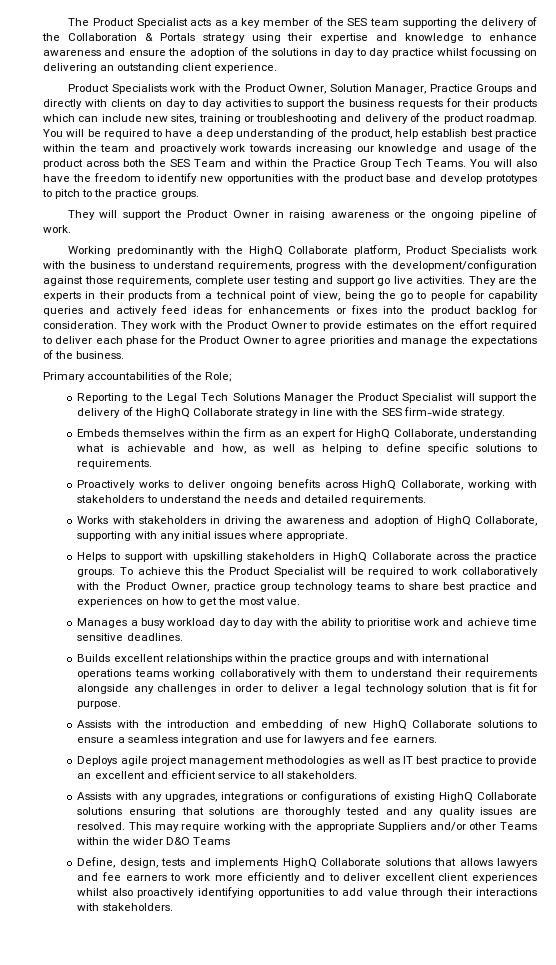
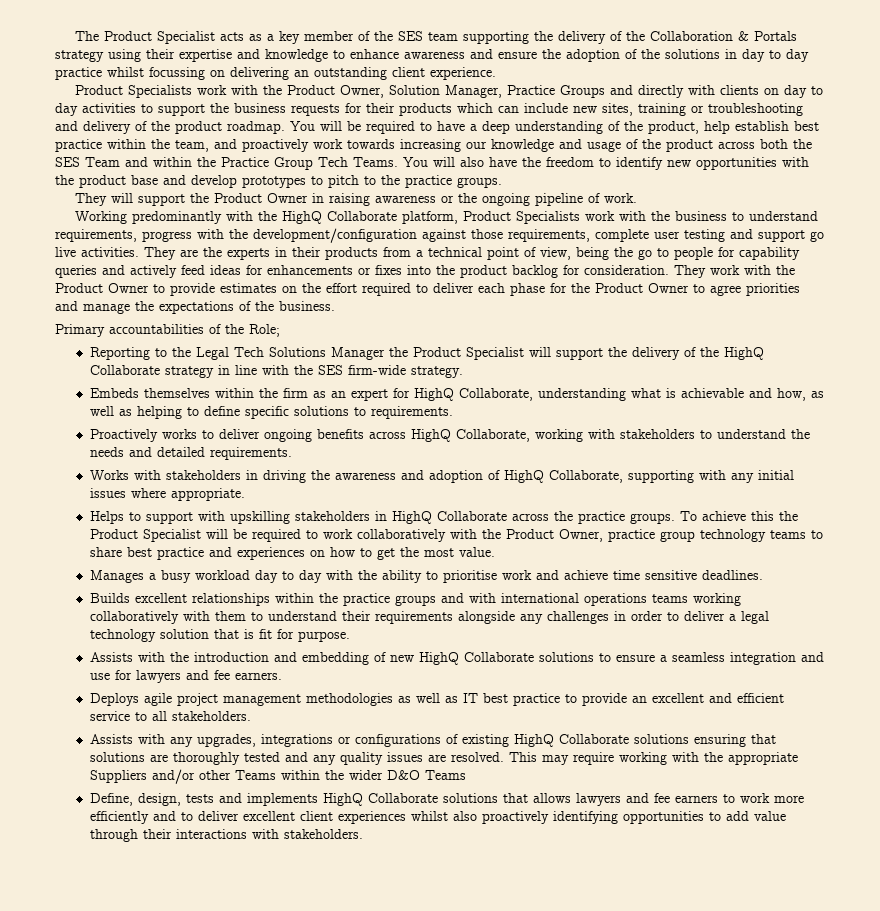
[100,144,130,152] team -> [175,140,209,152] team,

